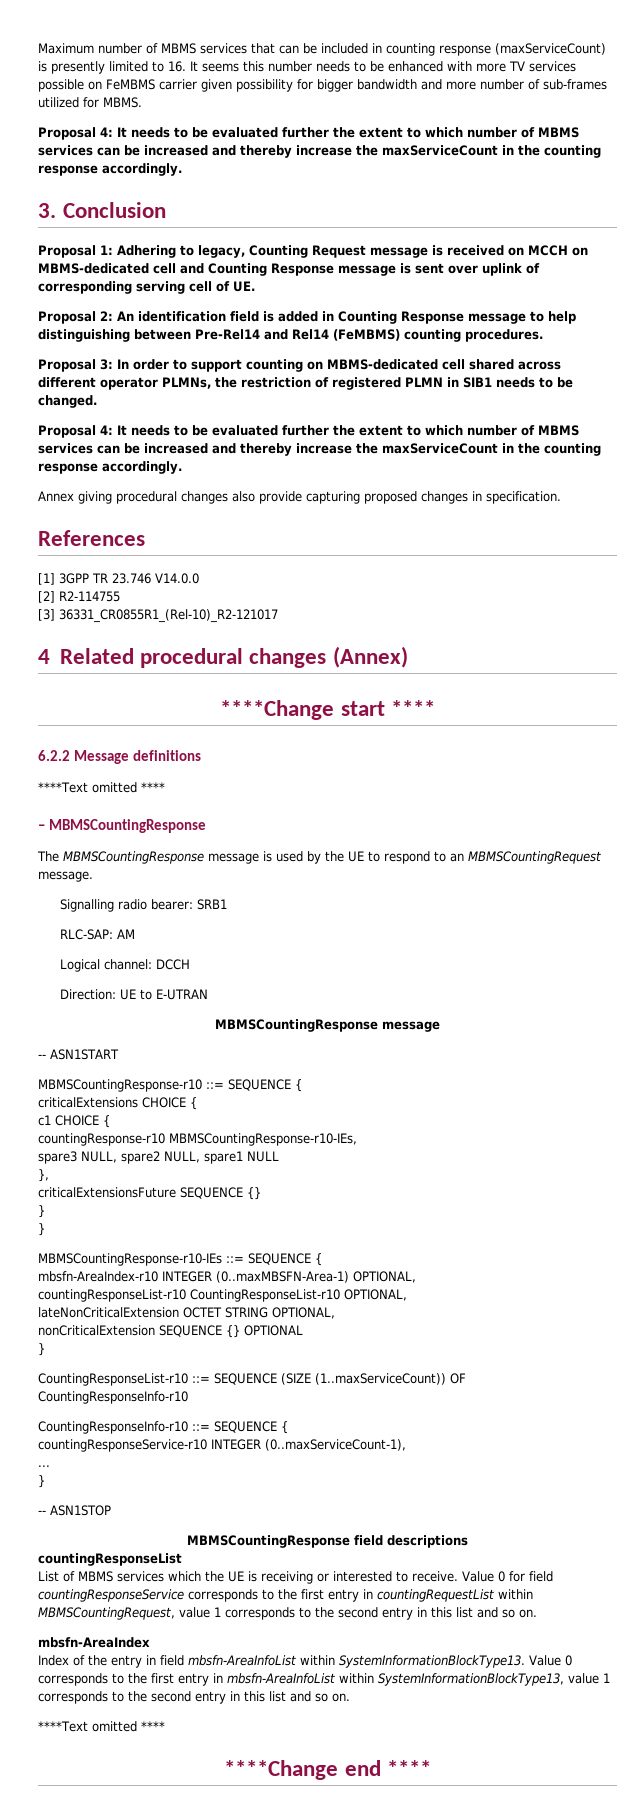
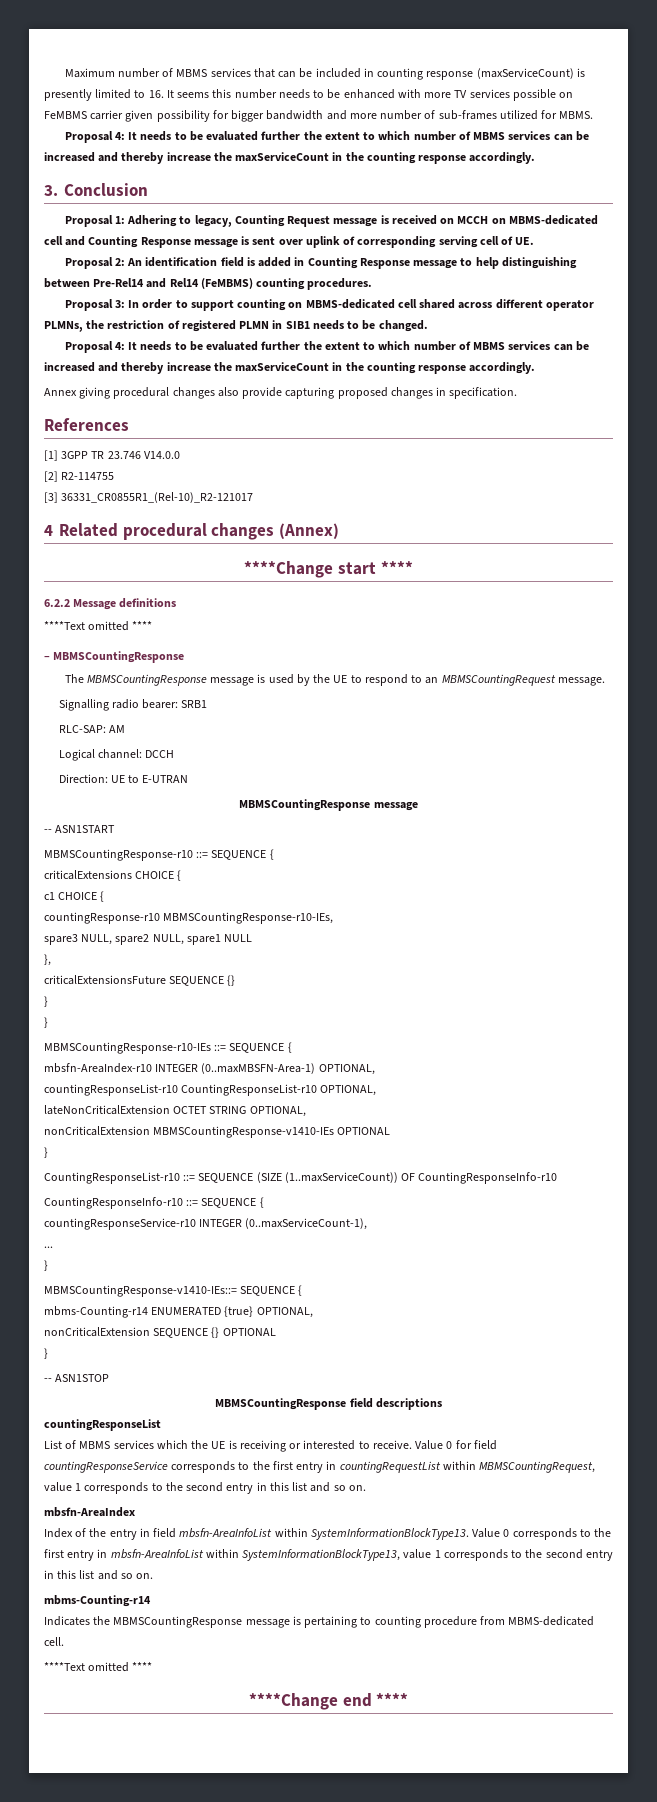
[159,1325,240,1338] SEQUENCE {} -> [153,1126,335,1138] MBMSCountingResponse-v1410-IEs
(45, 1481) none -> [44,1285,303,1297] [44,1306,313,1318] [44,1327,276,1338] [44,1348,48,1359] // MBMSCountingResponse-v1410-IEs::= SEQUENCE { // mbms-Counting-r14 ENUMERATED {true} OPTIONAL, // nonCriticalExtension SEQUENCE {} OPTIONAL // }
(350, 1697) none -> [44,1595,151,1607] [44,1616,595,1628] [44,1637,64,1646] // mbms-Counting-r14 // Indicates the MBMSCountingResponse message is pertaining to counting procedure from MBMS-dedicated cell.

